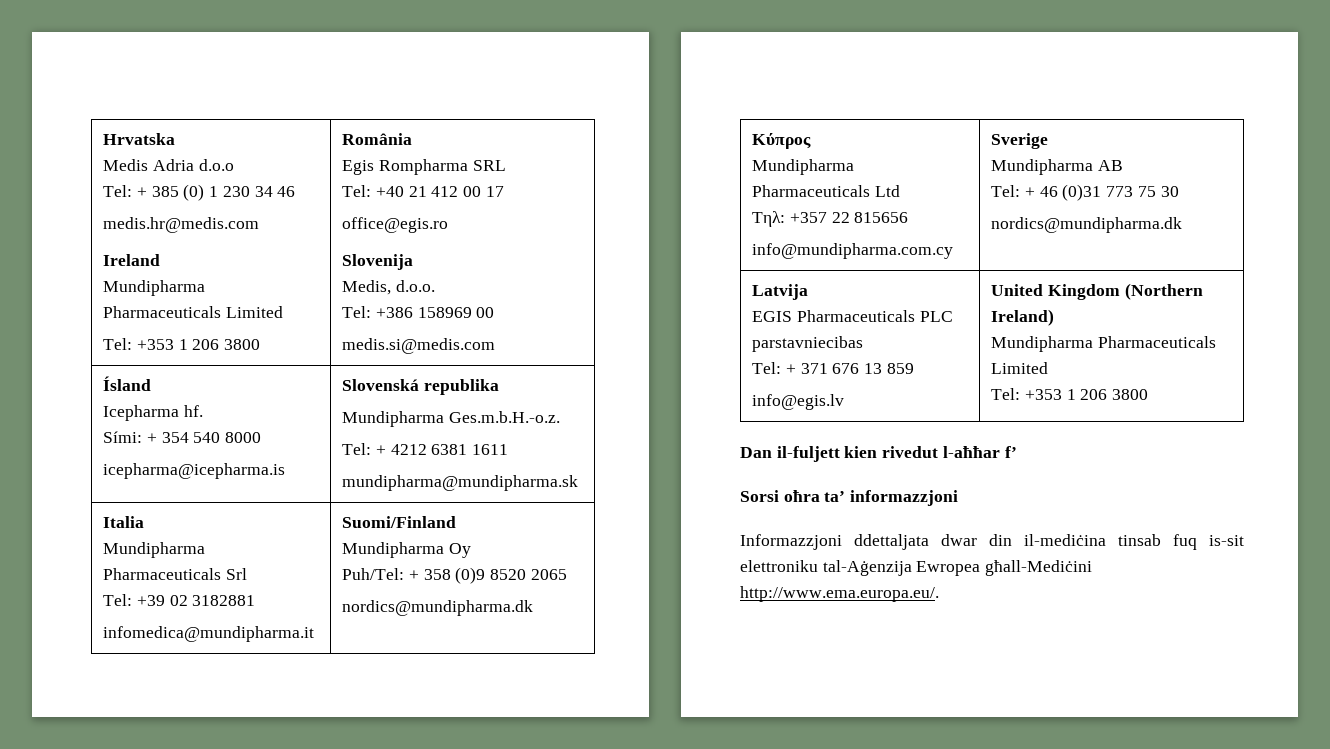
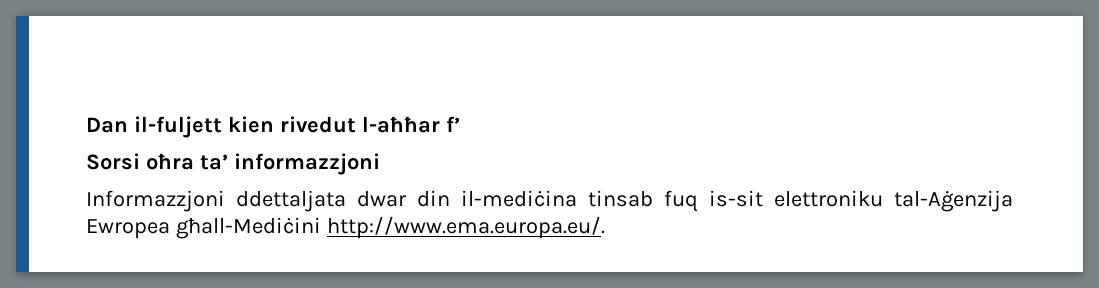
[103,133,176,145] [103,159,234,171] [103,184,296,201] [103,217,260,233] [103,254,161,266] [103,280,206,296] [103,306,284,318] [103,338,261,350] [342,133,413,145] [342,159,506,175] [342,185,504,197] [342,217,449,233] [342,254,414,270] [342,280,436,295] [342,306,495,318] [342,338,496,354] [103,376,152,391] [103,405,204,421] [103,431,262,443] [103,463,286,479] [342,379,500,395] [342,411,561,427] [342,443,509,455] [342,475,579,491] [103,516,145,528] [103,542,206,558] [103,568,248,580] [103,594,256,606] [103,626,315,642] [342,516,457,528] [342,542,472,558] [342,567,567,584] [342,600,534,616] [752,133,812,149] [752,159,855,175] [752,185,901,197] [752,211,909,227] [752,243,954,259] [991,133,1049,149] [991,159,1124,175] [991,184,1179,201] [991,217,1183,233] [752,284,809,300] [752,310,953,322] [752,336,864,352] [752,362,914,374] [752,394,845,410] [991,283,1203,300] [991,309,1055,326] [991,336,1217,352] [991,362,1049,374] [991,388,1149,400] Hrvatska // Medis Adria d.o.o // Tel: + 385 (0) 1 230 34 46 // medis.hr@medis.com // Ireland // Mundipharma Pharmaceuticals Limited // Tel: +353 1 206 3800 | România // Egis Rompharma SRL // Tel: +40 21 412 00 17 // office@egis.ro // Slovenija // Medis, d.o.o. // Tel: +386 158969 00 // medis.si@medis.com // Ísland // Icepharma hf. // Sími: + 354 540 8000 // icepharma@icepharma.is | Slovenská republika // Mundipharma Ges.m.b.H.-o.z. // Tel: + 4212 6381 1611 // mundipharma@mundipharma.sk // Italia // Mundipharma Pharmaceuticals Srl // Tel: +39 02 3182881 // infomedica@mundipharma.it | Suomi/Finland // Mundipharma Oy // Puh/Tel: + 358 (0)9 8520 2065 // nordics@mundipharma.dk // Κύπρος // Mundipharma Pharmaceuticals Ltd // Τηλ: +357 22 815656 // info@mundipharma.com.cy | Sverige // Mundipharma AB // Tel: + 46 (0)31 773 75 30 // nordics@mundipharma.dk // Latvija // EGIS Pharmaceuticals PLC parstavniecibas // Tel: + 371 676 13 859 // info@egis.lv | United Kingdom (Northern Ireland) // Mundipharma Pharmaceuticals Limited // Tel: +353 1 206 3800 // -> (86, 125) none

